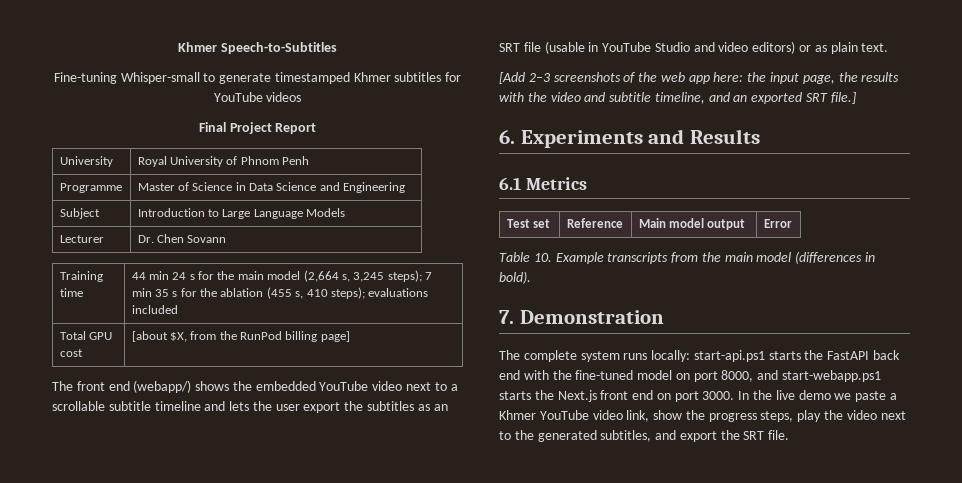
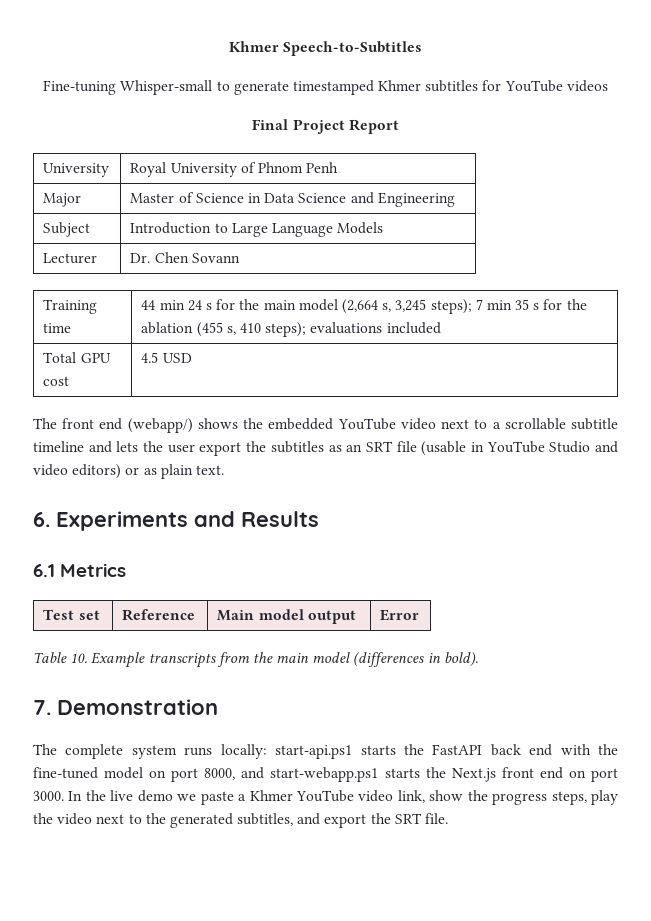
[59,183,122,193] Programme -> [43,193,82,207] Major
[131,331,350,342] [about $X, from the RunPod billing page] -> [141,352,192,363] 4.5 USD
[499,72,900,84] [499,92,856,104] // [Add 2–3 screenshots of the web app here: the input page, the results with the video and subtitle timeline, and an exported SRT file.] -> (224, 470) none

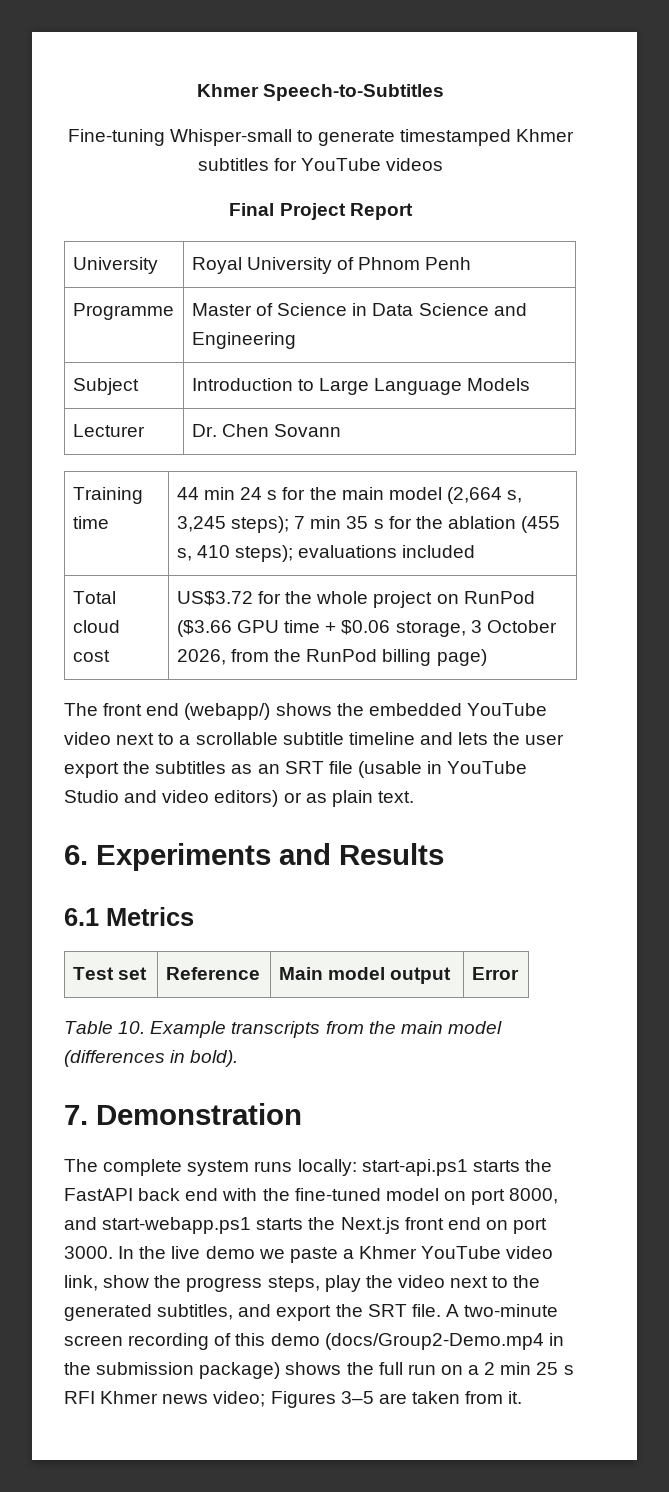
[43,193,82,207] Major -> [72,303,174,320] Programme
[80,353,111,363] GPU -> [72,620,120,633] cloud
[141,352,192,363] 4.5 USD -> [176,591,535,608] [176,620,557,637] [176,649,487,666] US$3.72 for the whole project on RunPod ($3.66 GPU time + $0.06 storage, 3 October 2026, from the RunPod billing page)
(449, 818) none -> [445,1304,559,1317] [64,1333,564,1350] [64,1362,574,1379] [64,1391,523,1408] A two-minute screen recording of this demo (docs/Group2-Demo.mp4 in the submission package) shows the full run on a 2 min 25 s RFI Khmer news video; Figures 3–5 are taken from it.

